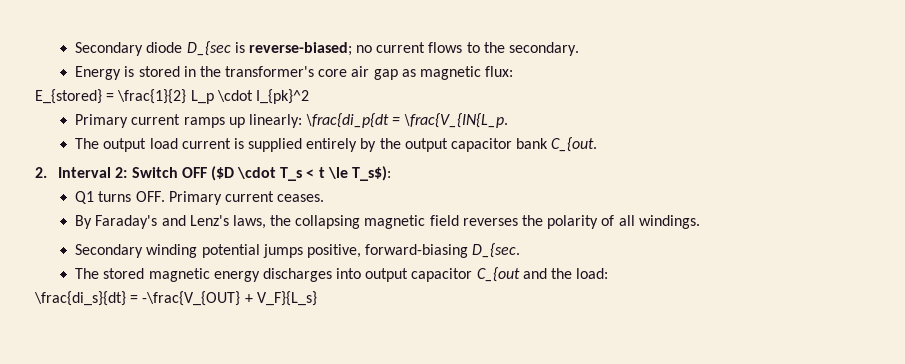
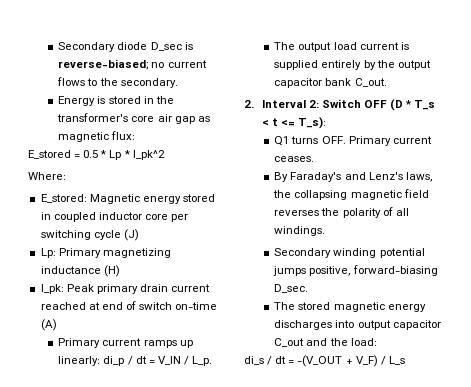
[186,41,231,56] D_{sec -> [150,42,182,51] D_sec
[35,89,309,104] E_{stored} = \frac{1}{2} L_p \cdot I_{pk}^2 -> [28,150,165,160] [28,172,66,180] [40,194,215,204] [40,212,189,222] [40,229,139,241] [40,248,171,258] [40,265,120,277] [40,284,211,294] [40,301,218,310] [40,319,57,331] E_stored = 0.5 * Lp * I_pk^2 // Where: // E_stored: Magnetic energy stored in coupled inductor core per switching cycle (J) // Lp: Primary magnetizing inductance (H) // I_pk: Peak primary drain current reached at end of switch on-time (A)
[306,113,509,128] \frac{di_p{dt = \frac{V_{IN{L_p. -> [103,356,213,366] di_p / dt = V_IN / L_p.
[551,137,598,152] C_{out. -> [354,78,387,87] C_out.
[210,166,277,181] ($D \cdot -> [390,99,412,111] (D *
[327,166,391,181] \le T_s$): -> [280,117,326,129] <= T_s):
[472,243,521,258] D_{sec. -> [274,284,309,293] D_sec.
[476,267,520,282] C_{out -> [274,338,305,347] C_out
[34,291,317,306] \frac{di_s}{dt} = -\frac{V_{OUT} + V_F}{L_s} -> [244,355,405,367] di_s / dt = -(V_OUT + V_F) / L_s

